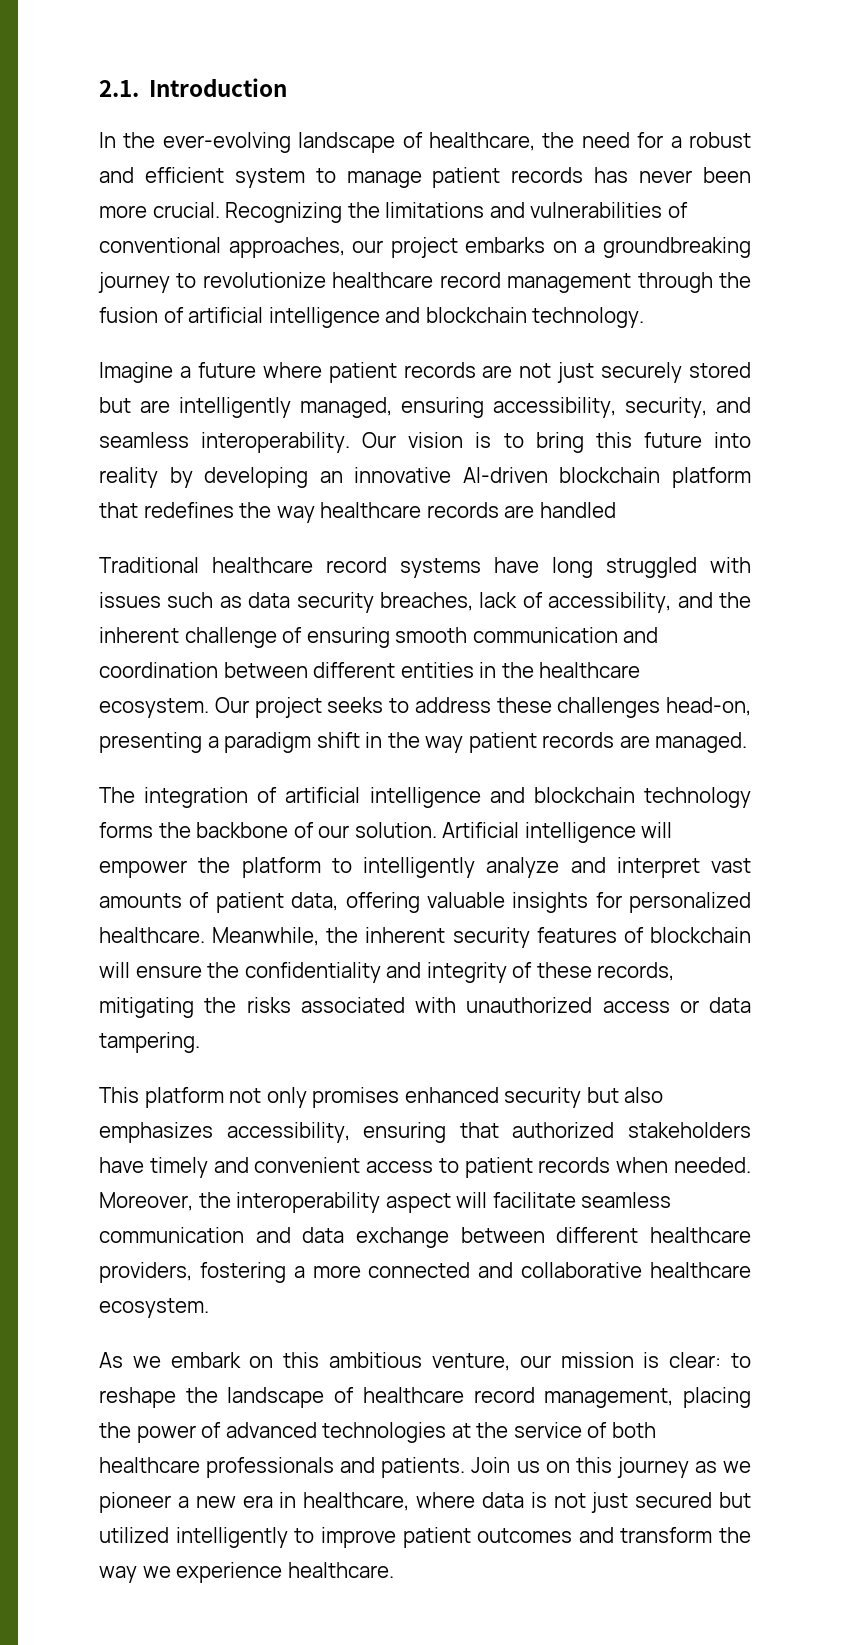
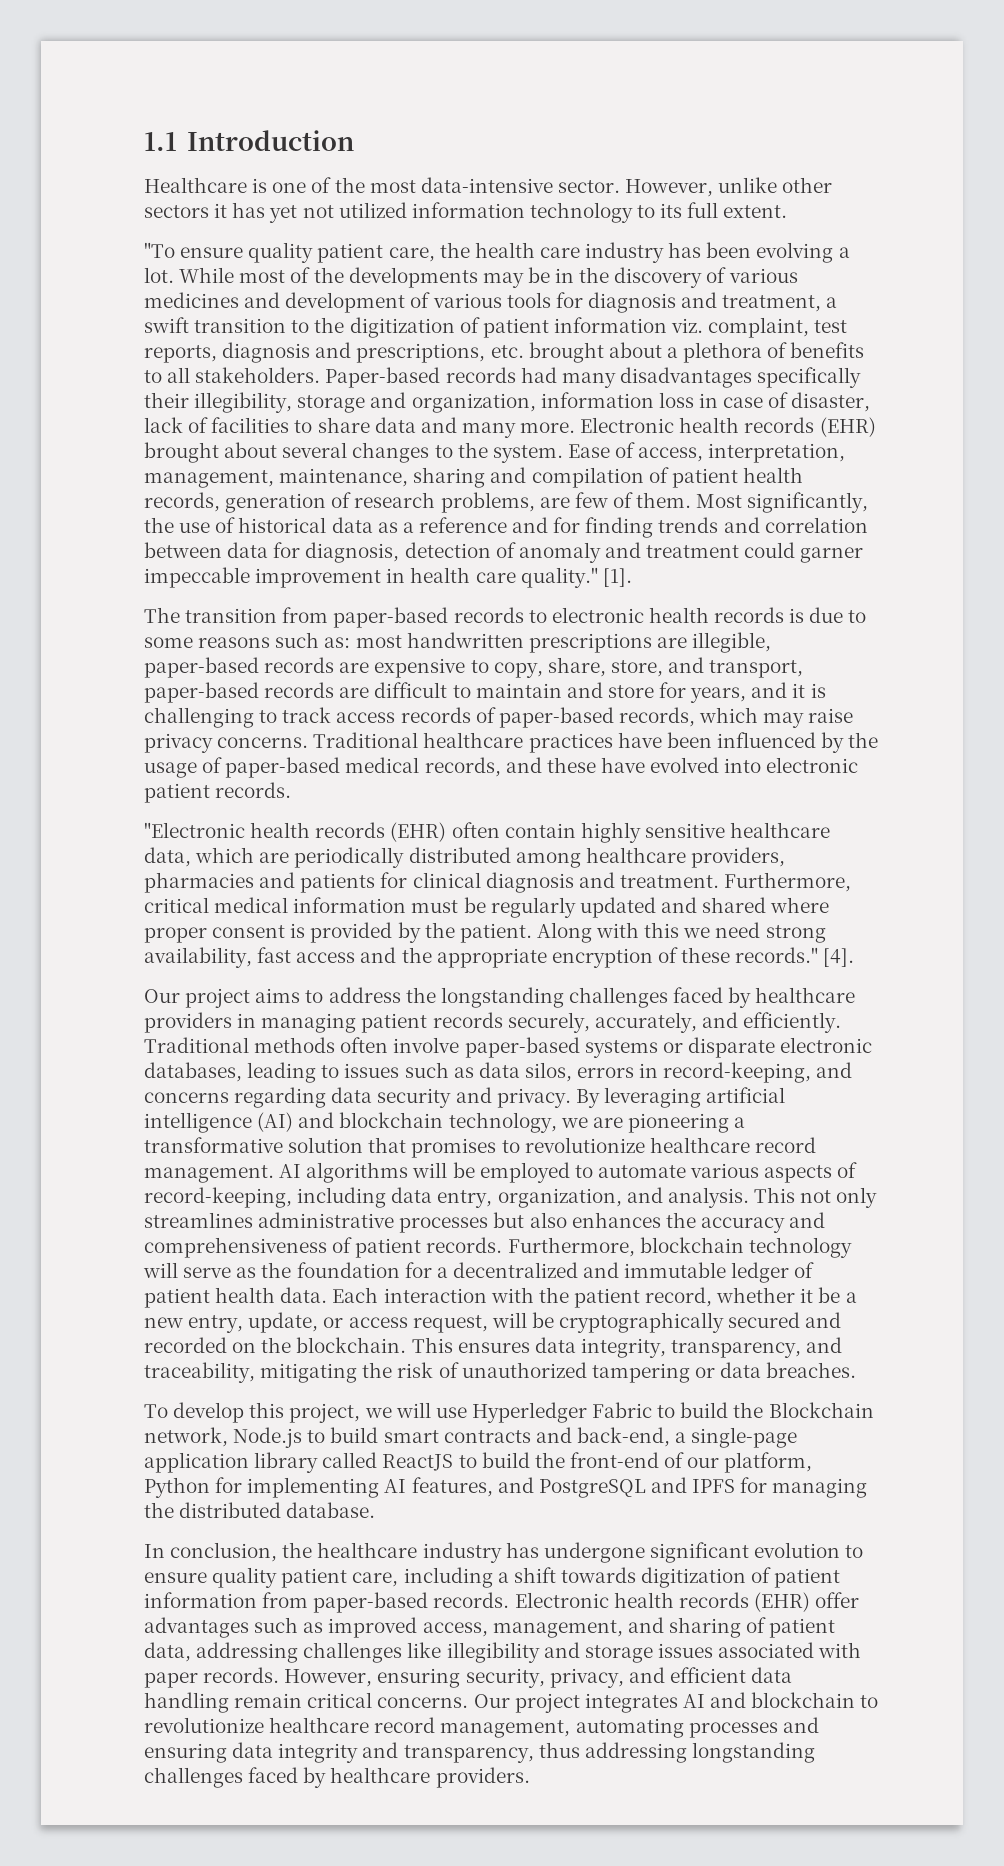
[99,80,139,97] 2.1. -> [144,132,177,151] 1.1
[99,132,751,153] [99,167,752,188] [99,202,688,223] [99,237,751,258] [98,272,751,293] [99,307,645,328] [99,362,751,383] [99,397,751,418] [99,432,752,453] [99,467,751,488] [99,502,616,523] [99,557,751,578] [99,592,751,613] [99,627,659,648] [99,662,641,678] [99,697,751,718] [99,732,748,753] [99,787,751,808] [99,822,673,843] [99,857,751,878] [99,892,751,913] [99,927,751,948] [99,962,675,983] [99,997,751,1018] [99,1032,200,1053] [99,1087,664,1108] [99,1122,752,1143] [99,1157,752,1178] [99,1192,672,1213] [99,1227,751,1248] [99,1262,751,1283] [99,1298,209,1318] [99,1352,752,1371] [99,1387,751,1408] [99,1422,656,1443] [99,1457,752,1478] [99,1492,751,1513] [99,1527,751,1548] [99,1562,394,1583] In the ever-evolving landscape of healthcare, the need for a robust and efficient system to manage patient records has never been more crucial. Recognizing the limitations and vulnerabilities of conventional approaches, our project embarks on a groundbreaking journey to revolutionize healthcare record management through the fusion of artificial intelligence and blockchain technology. // Imagine a future where patient records are not just securely stored but are intelligently managed, ensuring accessibility, security, and seamless interoperability. Our vision is to bring this future into reality by developing an innovative AI-driven blockchain platform that redefines the way healthcare records are handled // Traditional healthcare record systems have long struggled with issues such as data security breaches, lack of accessibility, and the inherent challenge of ensuring smooth communication and coordination between different entities in the healthcare ecosystem. Our project seeks to address these challenges head-on, presenting a paradigm shift in the way patient records are managed. // The integration of artificial intelligence and blockchain technology forms the backbone of our solution. Artificial intelligence will empower the platform to intelligently analyze and interpret vast amounts of patient data, offering valuable insights for personalized healthcare. Meanwhile, the inherent security features of blockchain will ensure the confidentiality and integrity of these records, mitigating the risks associated with unauthorized access or data tampering. // This platform not only promises enhanced security but also emphasizes accessibility, ensuring that authorized stakeholders have timely and convenient access to patient records when needed. Moreover, the interoperability aspect will facilitate seamless communication and data exchange between different healthcare providers, fostering a more connected and collaborative healthcare ecosystem. // As we embark on this ambitious venture, our mission is clear: to reshape the landscape of healthcare record management, placing the power of advanced technologies at the service of both healthcare professionals and patients. Join us on this journey as we pioneer a new era in healthcare, where data is not just secured but utilized intelligently to improve patient outcomes and transform the way we experience healthcare. -> [144,177,833,197] [144,202,788,223] [144,242,850,263] [144,267,798,288] [144,292,838,313] [144,317,848,338] [144,342,865,363] [144,367,862,388] [144,392,871,413] [144,417,876,438] [144,442,846,463] [144,467,803,488] [144,492,869,513] [144,517,868,538] [144,542,864,563] [144,567,632,588] [144,607,867,628] [144,632,772,653] [144,657,804,678] [144,682,826,703] [144,707,854,728] [144,732,879,753] [144,757,859,778] [144,782,292,803] [144,822,831,843] [144,847,785,868] [144,872,852,893] [144,897,830,918] [144,922,826,943] [144,947,855,968] [144,987,856,1008] [144,1012,842,1033] [144,1037,873,1058] [144,1062,853,1083] [144,1087,786,1108] [144,1112,746,1133] [144,1137,816,1158] [144,1162,858,1183] [144,1187,878,1208] [144,1212,826,1233] [144,1237,852,1258] [143,1262,815,1283] [144,1287,857,1308] [144,1312,842,1333] [144,1337,843,1358] [144,1362,857,1383] [144,1402,874,1423] [144,1427,798,1448] [144,1452,813,1473] [144,1477,868,1498] [144,1502,376,1518] [144,1542,864,1563] [144,1567,841,1588] [144,1592,860,1613] [144,1617,836,1638] [144,1642,862,1663] [144,1667,793,1688] [144,1692,879,1713] [144,1717,819,1738] [144,1742,815,1763] [144,1767,530,1788] Healthcare is one of the most data-intensive sector. However, unlike other sectors it has yet not utilized information technology to its full extent. // "To ensure quality patient care, the health care industry has been evolving a lot. While most of the developments may be in the discovery of various medicines and development of various tools for diagnosis and treatment, a swift transition to the digitization of patient information viz. complaint, test reports, diagnosis and prescriptions, etc. brought about a plethora of benefits to all stakeholders. Paper-based records had many disadvantages specifically their illegibility, storage and organization, information loss in case of disaster, lack of facilities to share data and many more. Electronic health records (EHR) brought about several changes to the system. Ease of access, interpretation, management, maintenance, sharing and compilation of patient health records, generation of research problems, are few of them. Most significantly, the use of historical data as a reference and for finding trends and correlation between data for diagnosis, detection of anomaly and treatment could garner impeccable improvement in health care quality." [1]. // The transition from paper-based records to electronic health records is due to some reasons such as: most handwritten prescriptions are illegible, paper-based records are expensive to copy, share, store, and transport, paper-based records are difficult to maintain and store for years, and it is challenging to track access records of paper-based records, which may raise privacy concerns. Traditional healthcare practices have been influenced by the usage of paper-based medical records, and these have evolved into electronic patient records. // "Electronic health records (EHR) often contain highly sensitive healthcare data, which are periodically distributed among healthcare providers, pharmacies and patients for clinical diagnosis and treatment. Furthermore, critical medical information must be regularly updated and shared where proper consent is provided by the patient. Along with this we need strong availability, fast access and the appropriate encryption of these records." [4]. // Our project aims to address the longstanding challenges faced by healthcare providers in managing patient records securely, accurately, and efficiently. Traditional methods often involve paper-based systems or disparate electronic databases, leading to issues such as data silos, errors in record-keeping, and concerns regarding data security and privacy. By leveraging artificial intelligence (AI) and blockchain technology, we are pioneering a transformative solution that promises to revolutionize healthcare record management. AI algorithms will be employed to automate various aspects of record-keeping, including data entry, organization, and analysis. This not only streamlines administrative processes but also enhances the accuracy and comprehensiveness of patient records. Furthermore, blockchain technology will serve as the foundation for a decentralized and immutable ledger of patient health data. Each interaction with the patient record, whether it be a new entry, update, or access request, will be cryptographically secured and recorded on the blockchain. This ensures data integrity, transparency, and traceability, mitigating the risk of unauthorized tampering or data breaches. // To develop this project, we will use Hyperledger Fabric to build the Blockchain network, Node.js to build smart contracts and back-end, a single-page application library called ReactJS to build the front-end of our platform, Python for implementing AI features, and PostgreSQL and IPFS for managing the distributed database. // In conclusion, the healthcare industry has undergone significant evolution to ensure quality patient care, including a shift towards digitization of patient information from paper-based records. Electronic health records (EHR) offer advantages such as improved access, management, and sharing of patient data, addressing challenges like illegibility and storage issues associated with paper records. However, ensuring security, privacy, and efficient data handling remain critical concerns. Our project integrates AI and blockchain to revolutionize healthcare record management, automating processes and ensuring data integrity and transparency, thus addressing longstanding challenges faced by healthcare providers.

